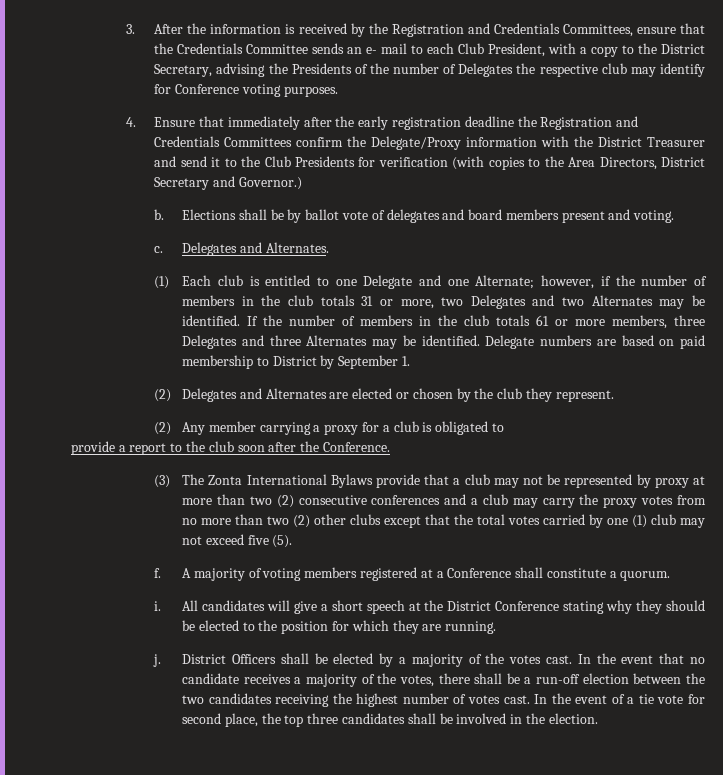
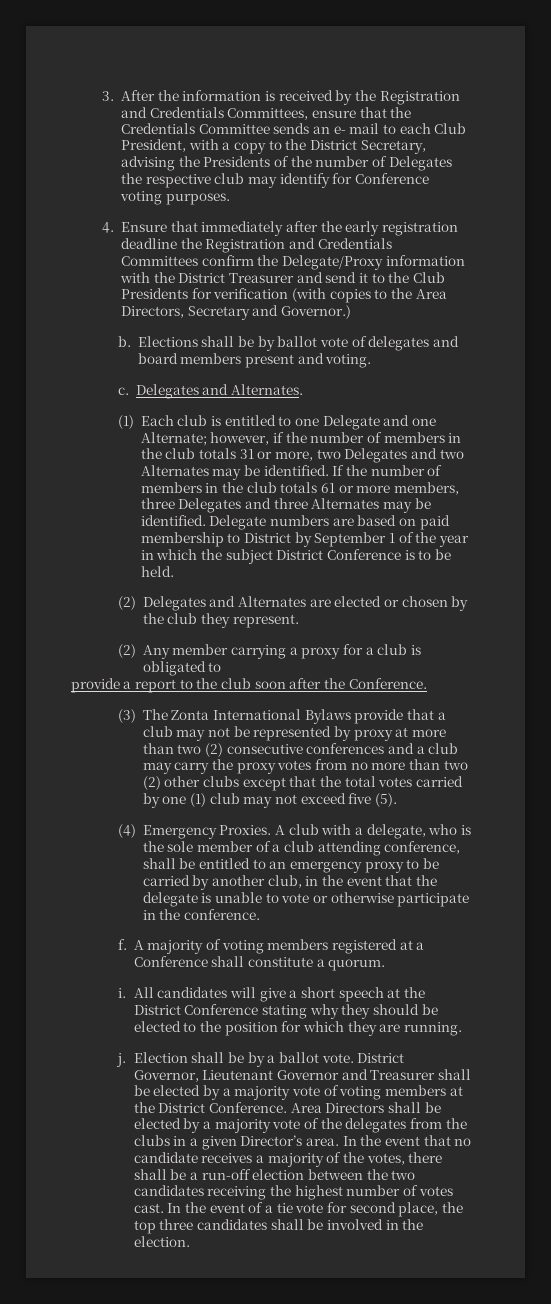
[660,157,705,167] District -> (185, 312) none
[402,356,411,366] 1. -> [389,532,469,547] [140,549,451,564] [140,566,174,577] 1 of the year in which the subject District Conference is to be held.
(293, 541) none -> [118,824,471,839] [142,841,461,856] [142,858,439,873] [142,875,437,890] [142,892,470,907] [142,909,261,920] // (4) Emergency Proxies. A club with a delegate, who is the sole member of a club attending conference, shall be entitled to an emergency proxy to be carried by another club, in the event that the delegate is unable to vote or otherwise participate in the conference.
[182,653,572,667] District Officers shall be elected by a majority of the votes cast. -> [133,1052,405,1067] [133,1069,472,1082] [133,1085,463,1100] [133,1102,441,1113] [133,1118,467,1133] [133,1135,340,1150] Election shall be by a ballot vote. District Governor, Lieutenant Governor and Treasurer shall be elected by a majority vote of voting members at the District Conference. Area Directors shall be elected by a majority vote of the delegates from the clubs in a given Director’s area.

